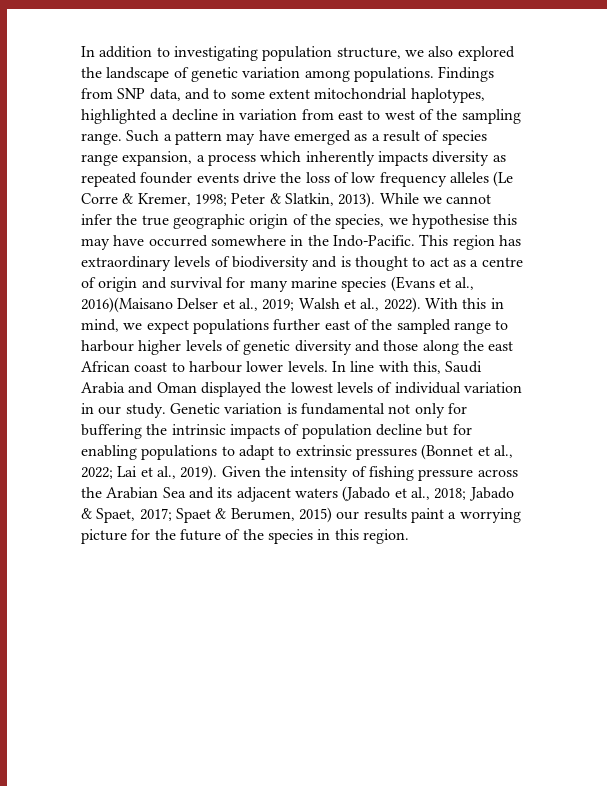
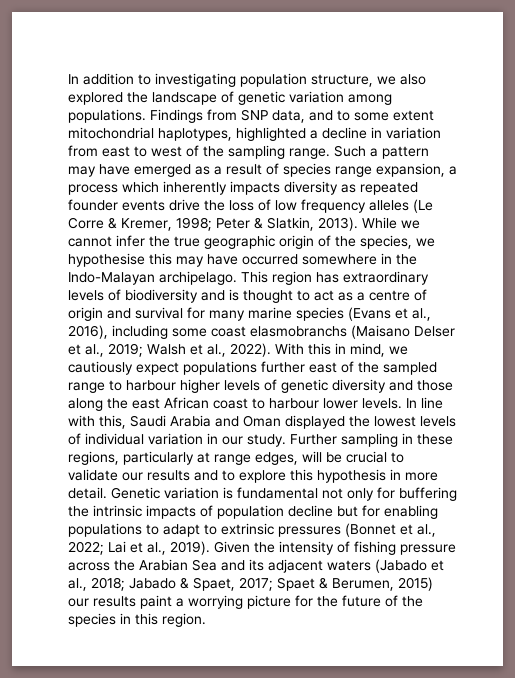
[332,235,415,247] Indo-Pacific. -> [68,271,237,285] Indo-Malayan archipelago.
[81,297,173,313] 2016)(Maisano -> [68,325,410,339] 2016), including some coast elasmobranchs (Maisano
(143, 326) none -> [68,361,133,375] cautiously
(166, 410) none -> [290,433,453,447] [68,451,404,465] [68,469,438,483] [68,487,107,499] Further sampling in these regions, particularly at range edges, will be crucial to validate our results and to explore this hypothesis in more detail.

